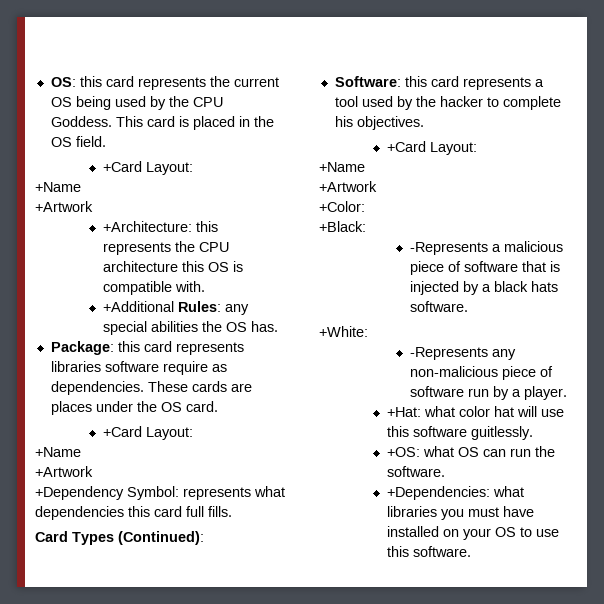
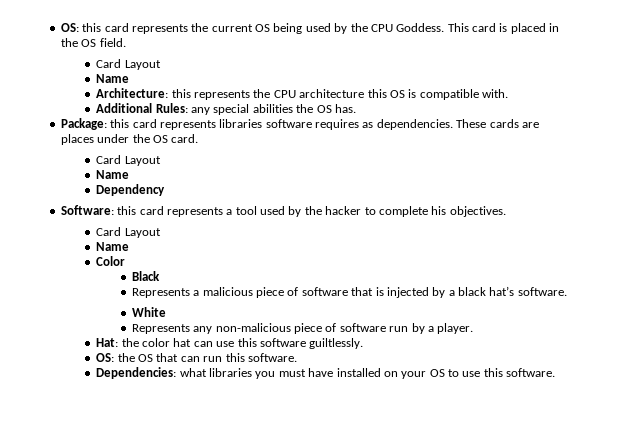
[103,161,194,175] [35,182,81,192] [35,201,93,212] [103,221,193,232] +Card Layout: // +Name // +Artwork // +Architecture: -> [96,59,161,70] [96,74,130,83] [96,88,169,98] Card Layout // Name // Architecture:
[103,301,175,312] +Additional -> [96,103,153,113] Additional
[162,361,208,375] require -> [315,119,359,130] requires
[103,426,194,440] [35,447,81,457] [35,466,93,477] [35,486,285,500] [35,506,232,520] [35,531,204,545] +Card Layout: // +Name // +Artwork // +Dependency Symbol: represents what dependencies this card full fills. // Card Types (Continued): -> [96,155,161,166] [96,170,130,179] [96,184,166,196] Card Layout // Name // Dependency
[387,141,478,155] [319,162,365,172] [319,181,377,192] [319,201,365,212] [319,221,366,232] [409,242,488,255] +Card Layout: // +Name // +Artwork // +Color: // +Black: // -Represents -> [96,227,161,238] [96,242,130,251] [96,256,126,266] [131,271,160,281] [131,288,190,298] Card Layout // Name // Color // Black // Represents
[530,281,558,292] [409,301,468,312] [319,326,368,337] [409,347,488,360] hats software. // +White: // -Represents -> [489,286,567,296] [131,307,166,317] [131,324,190,334] hat’s software. // White // Represents
[387,406,456,417] +Hat: what -> [96,338,139,347] Hat: the
[517,406,538,417] will -> [193,341,213,347] can
[471,426,534,440] [387,446,480,457] guitlessly. // +OS: what OS -> [309,338,364,349] [96,353,179,362] guiltlessly. // OS: the OS that
[535,446,556,457] [387,466,446,477] [387,486,491,500] the software. // +Dependencies: -> [225,353,297,362] [96,367,177,379] this software. // Dependencies:

